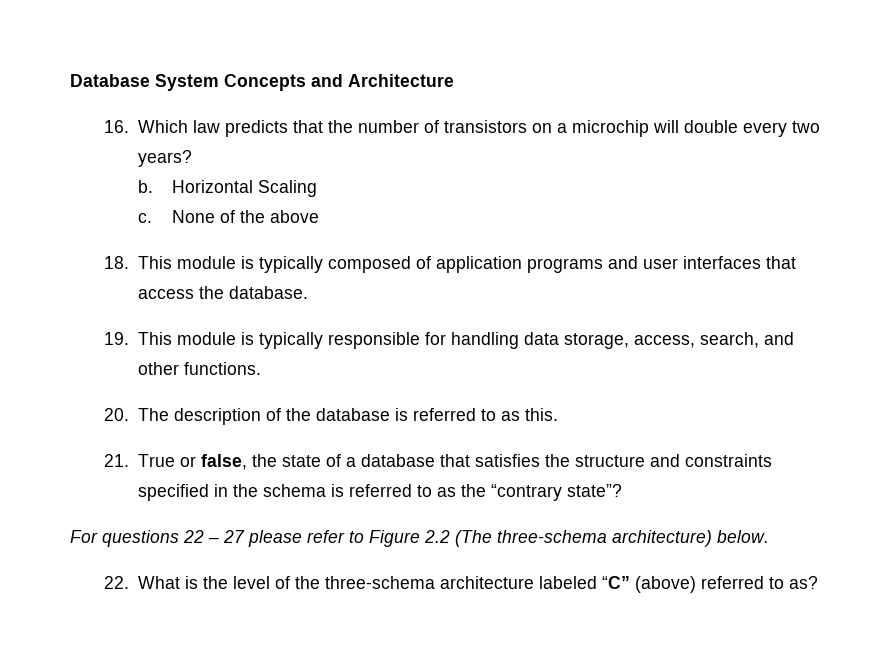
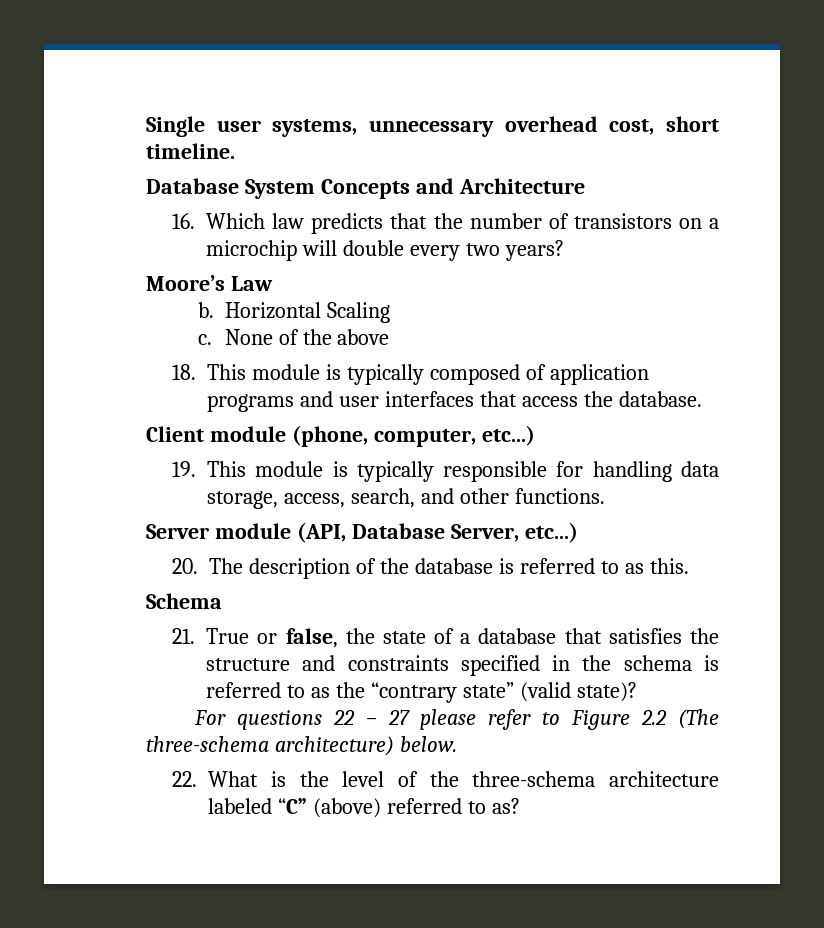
(70, 80) none -> [146,116,719,137] [146,143,235,159] Single user systems, unnecessary overhead cost, short timeline. //
(192, 158) none -> [146,275,273,291] // Moore’s Law
(308, 292) none -> [146,425,535,447] // Client module (phone, computer, etc...)
(261, 368) none -> [146,522,578,543] // Server module (API, Database Server, etc...)
(558, 414) none -> [146,593,222,609] // Schema
[566,484,622,497] state”? -> [462,682,637,702] state” (valid state)?

